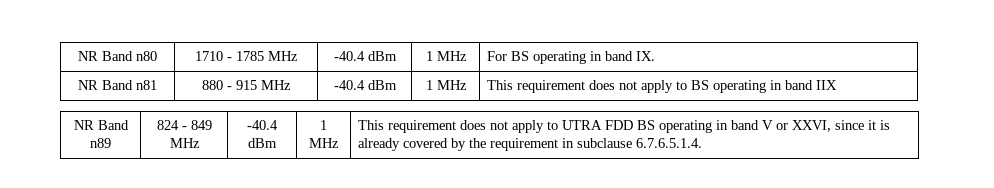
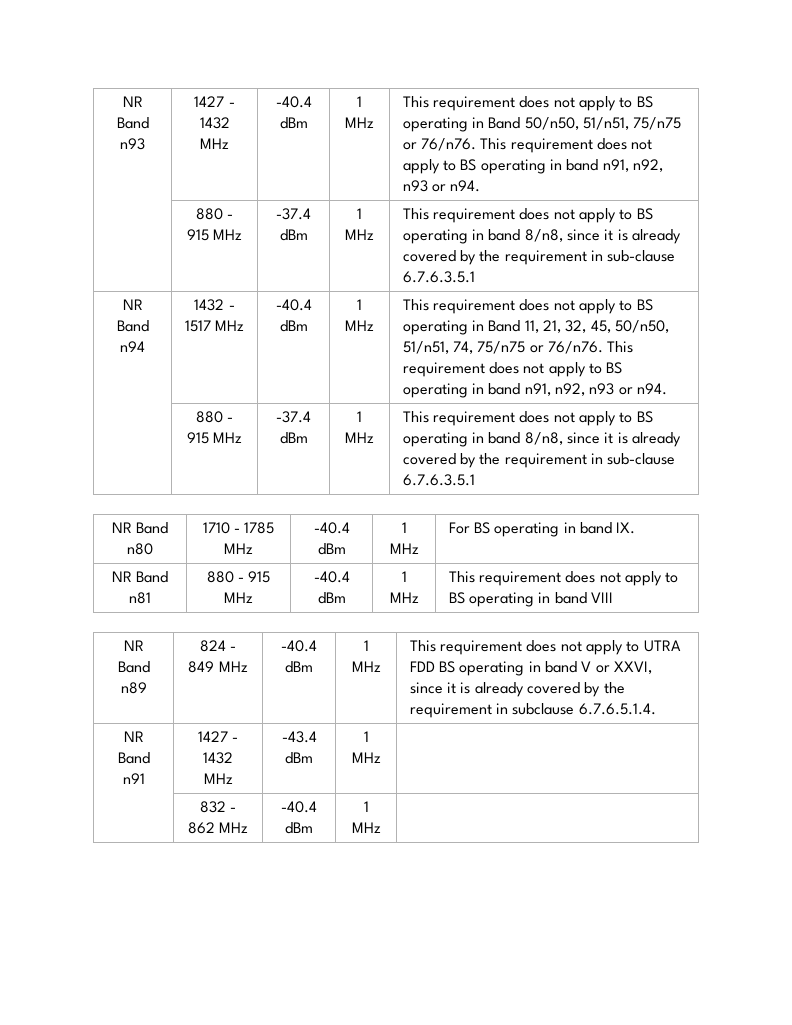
[78,51,133,61] NR Band -> [122,96,143,107] [116,117,149,129] [120,138,145,150] [194,96,235,107] [199,117,230,129] [200,138,229,149] [275,96,312,108] [279,117,308,129] [357,96,362,107] [345,117,374,128] [402,96,653,111] [402,117,682,132] [402,138,653,153] [402,159,664,174] [402,180,481,192] [195,208,234,220] [186,229,243,241] [276,208,311,220] [279,229,308,241] [357,208,362,219] [345,229,374,240] [402,208,653,223] [402,229,682,244] [402,250,676,265] [402,271,475,283] [122,299,143,310] [116,320,149,332] [120,341,145,352] [194,299,235,311] [184,320,245,332] [275,299,312,311] [279,320,308,332] [357,299,362,310] [345,320,374,331] [402,299,653,314] [402,320,670,335] [402,341,634,354] [402,362,623,377] [402,383,668,398] [195,411,234,423] [186,432,243,444] [276,411,311,423] [279,432,308,444] [357,411,362,422] [345,432,374,443] [402,411,653,426] [402,432,682,447] [402,453,676,468] [402,474,475,486] [111,522,169,534] NR Band n93 | 1427 - 1432 MHz | -40.4 dBm | 1 MHz | This requirement does not apply to BS operating in Band 50/n50, 51/n51, 75/n75 or 76/n76. This requirement does not apply to BS operating in band n91, n92, n93 or n94. // | 880 - 915 MHz | -37.4 dBm | 1 MHz | This requirement does not apply to BS operating in band 8/n8, since it is already covered by the requirement in sub-clause 6.7.6.3.5.1 // NR Band n94 | 1432 - 1517 MHz | -40.4 dBm | 1 MHz | This requirement does not apply to BS operating in Band 11, 21, 32, 45, 50/n50, 51/n51, 74, 75/n75 or 76/n76. This requirement does not apply to BS operating in band n91, n92, n93 or n94. // | 880 - 915 MHz | -37.4 dBm | 1 MHz | This requirement does not apply to BS operating in band 8/n8, since it is already covered by the requirement in sub-clause 6.7.6.3.5.1 // NR Band
[816,80,838,90] IIX -> [591,592,614,603] VIII
(703, 143) none -> [123,731,144,742] [117,752,150,764] [122,773,145,784] [197,731,239,742] [203,752,233,764] [203,773,233,784] [281,731,317,743] [285,752,313,764] [363,731,369,742] [351,752,381,763] [199,801,237,813] [187,822,249,834] [281,801,317,813] [285,822,313,834] [363,801,369,812] [351,822,381,833] // NR Band n91 | 1427 - 1432 MHz | -43.4 dBm | 1 MHz | // | 832 - 862 MHz | -40.4 dBm | 1 MHz |

